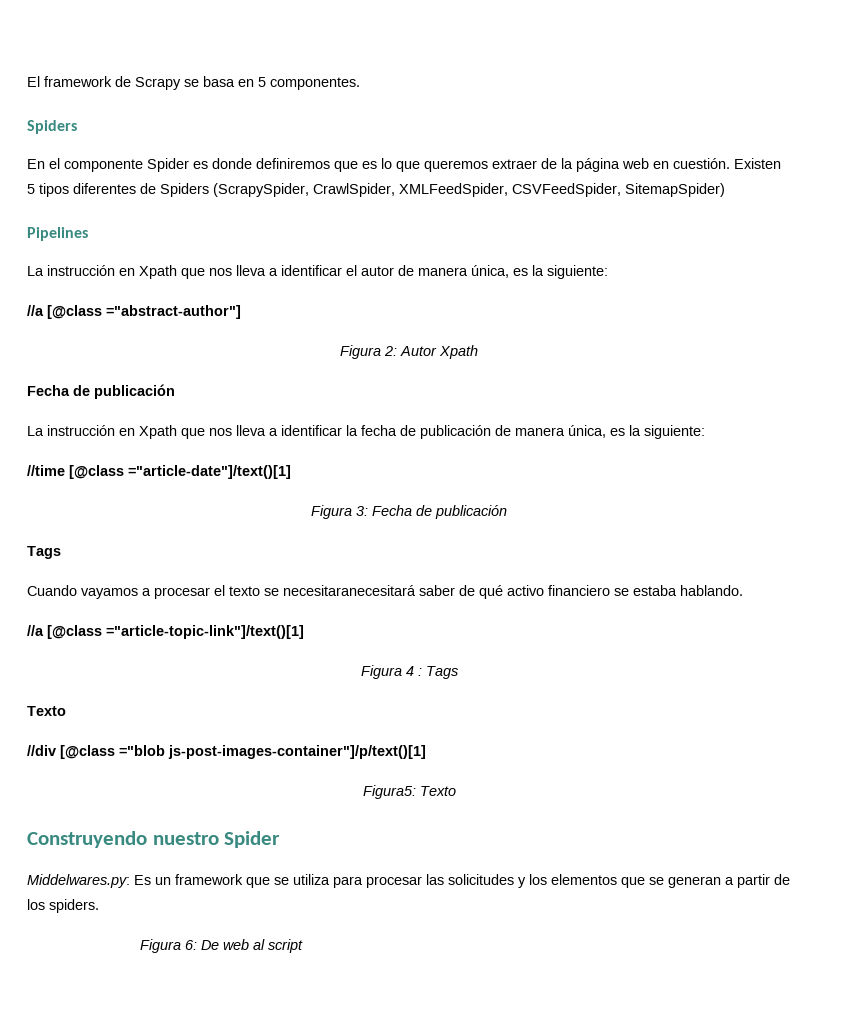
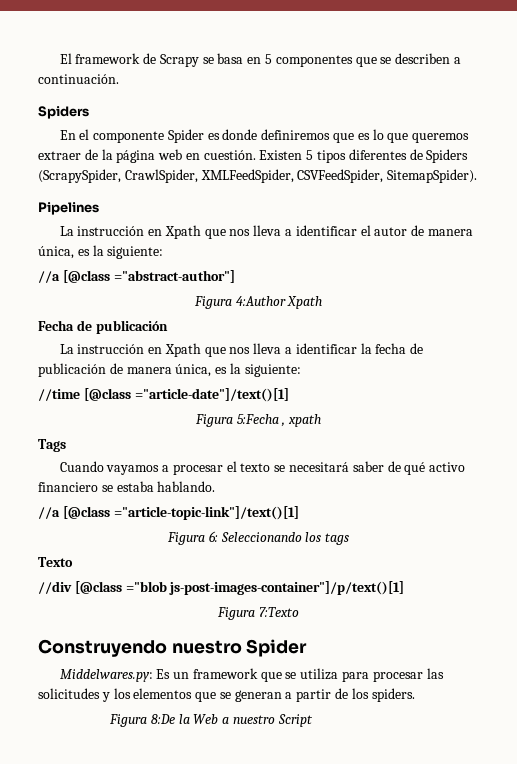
[270,77,360,90] componentes. -> [275,53,461,67] [38,74,119,84] componentes que se describen a continuación.
[625,183,725,197] SitemapSpider) -> [387,169,478,183] SitemapSpider).
[384,346,437,356] 2: Autor -> [235,296,286,306] 4:Author
[356,505,507,519] 3: Fecha de publicación -> [236,414,322,427] 5:Fecha , xpath
[283,585,416,596] necesitaranecesitará -> [289,462,350,472] necesitará
[405,666,458,679] 4 : Tags -> [208,531,350,545] 6: Seleccionando los tags
[362,785,456,799] Figura5: Texto -> [217,607,299,620] Figura 7:Texto
[185,939,304,953] 6: De web al script -> [150,714,313,727] 8:De la Web a nuestro Script

